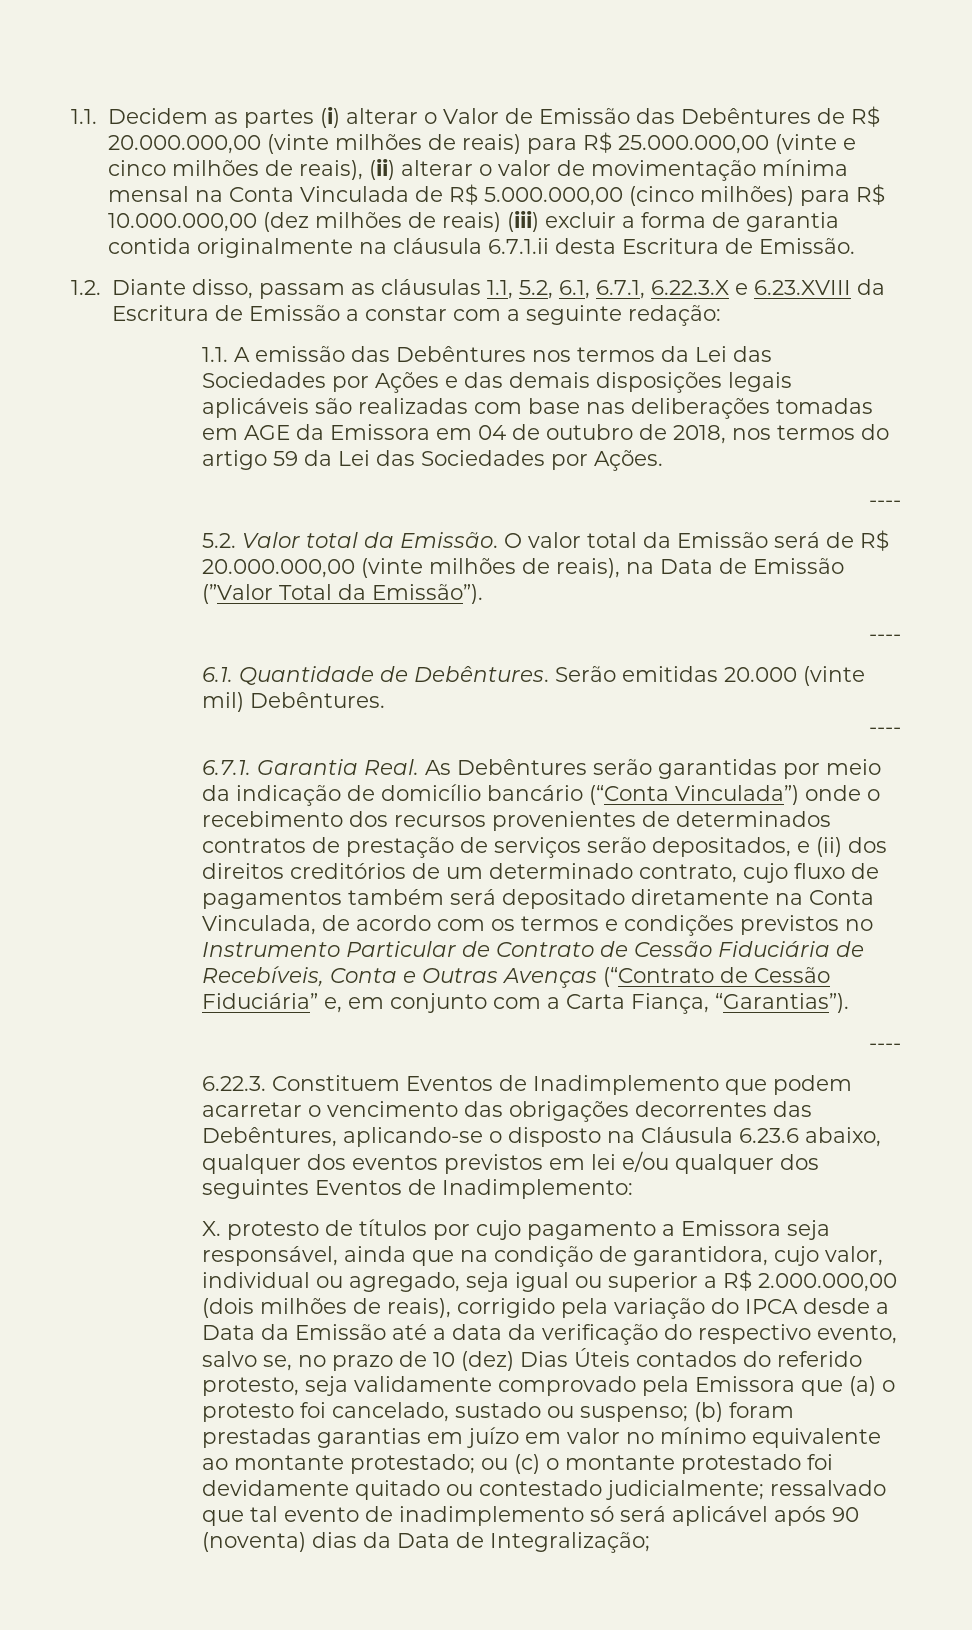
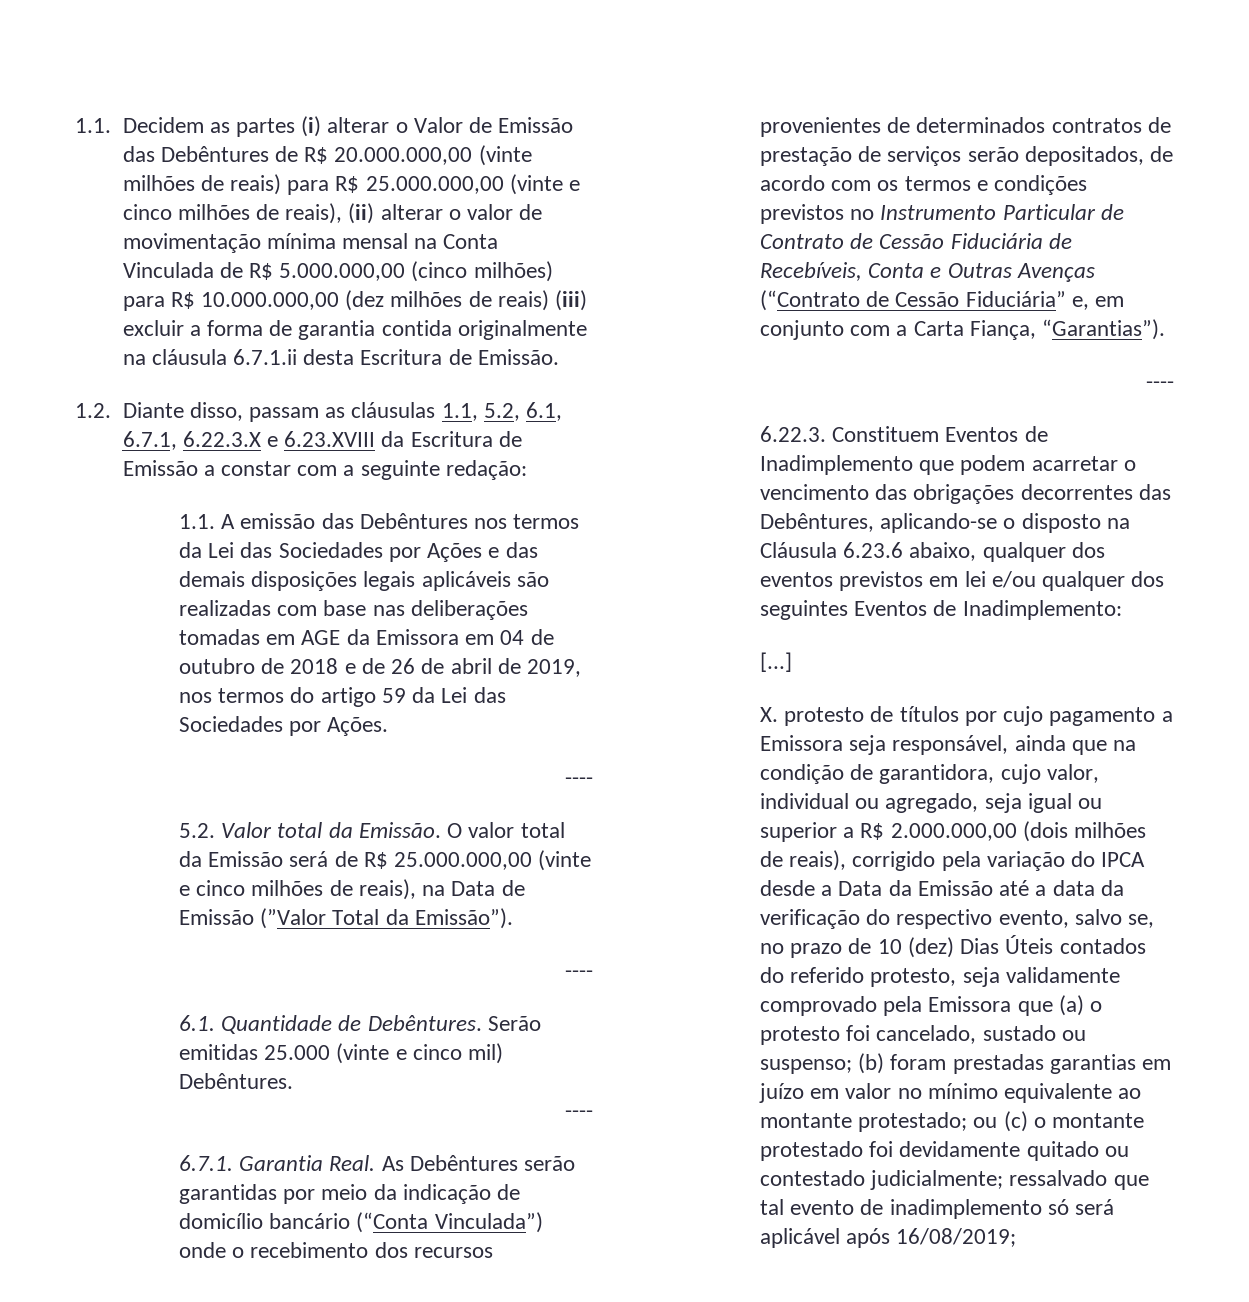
[672,425,726,444] 2018, -> [290,658,581,677] 2018 e de 26 de abril de 2019,
[201,558,423,578] 20.000.000,00 (vinte -> [394,850,592,871] [179,880,246,896] 25.000.000,00 (vinte e cinco
[723,666,865,686] 20.000 (vinte -> [264,1043,462,1064] 25.000 (vinte e cinco
[796,837,887,857] [201,863,879,883] [201,889,874,909] [201,915,316,935] e (ii) dos direitos creditórios de um determinado contrato, cujo fluxo de pagamentos também será depositado diretamente na Conta Vinculada, -> (1144, 156) none
(633, 1189) none -> [760,652,793,672] // [...]
[831,1507,859,1522] [201,1532,650,1553] 90 (noventa) dias da Data de Integralização; -> [896,1228,1017,1247] 16/08/2019;

